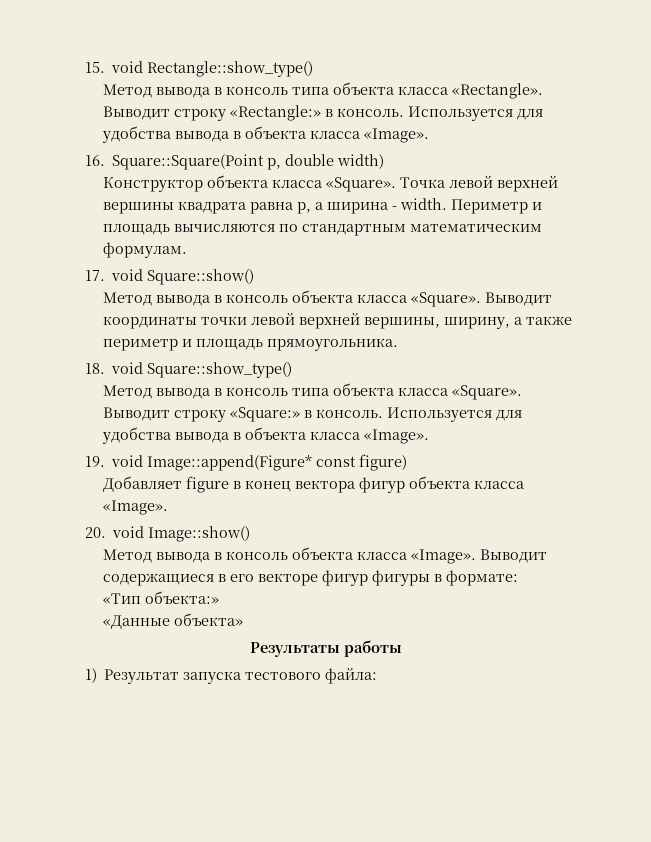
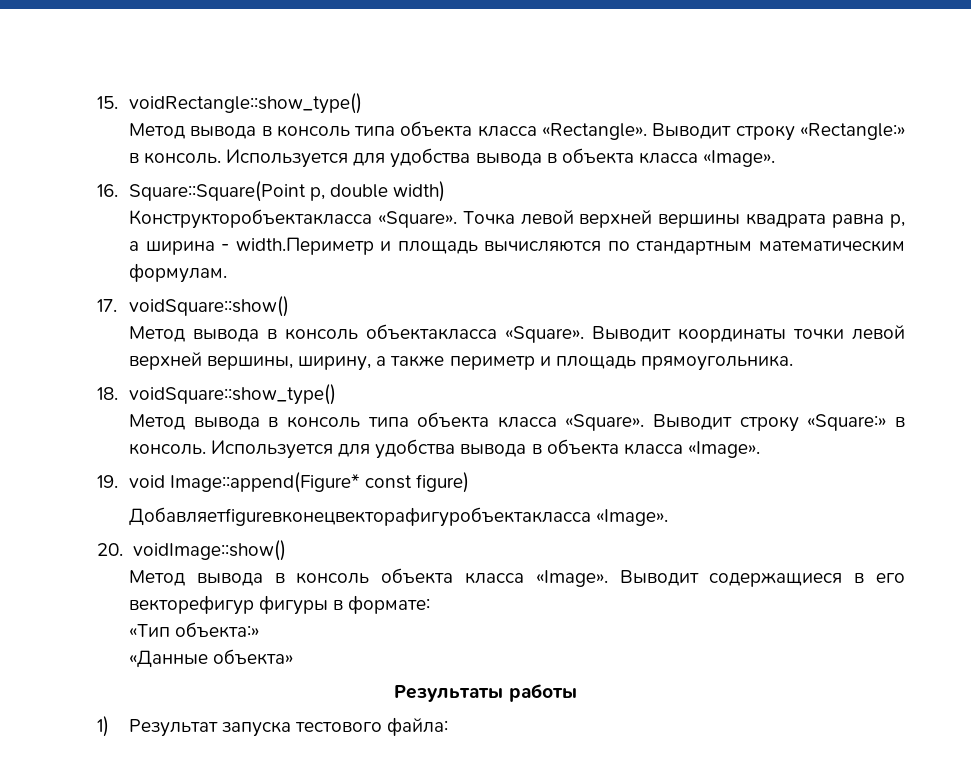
[111,61,314,77] void Rectangle::show_type() -> [128,93,362,114] voidRectangle::show_type()
[102,175,322,192] Конструктор объекта класса -> [128,209,372,229] Конструкторобъектакласса
[399,198,528,214] width. Периметр -> [235,237,374,255] width.Периметр
[111,269,255,285] [102,290,407,306] void Square::show() // Метод вывода в консоль объекта класса -> [128,296,289,317] [128,324,497,342] voidSquare::show() // Метод вывода в консоль объектакласса
[111,362,293,378] void Square::show_type() -> [128,384,336,405] voidSquare::show_type()
[102,476,524,493] Добавляет figure в конец вектора фигур объекта класса -> [128,507,591,527] Добавляетfigureвконецвекторафигуробъектакласса
[112,526,251,542] void Image::show() -> [132,540,286,561] voidImage::show()
[257,570,368,586] векторе фигур -> [128,595,254,615] векторефигур

